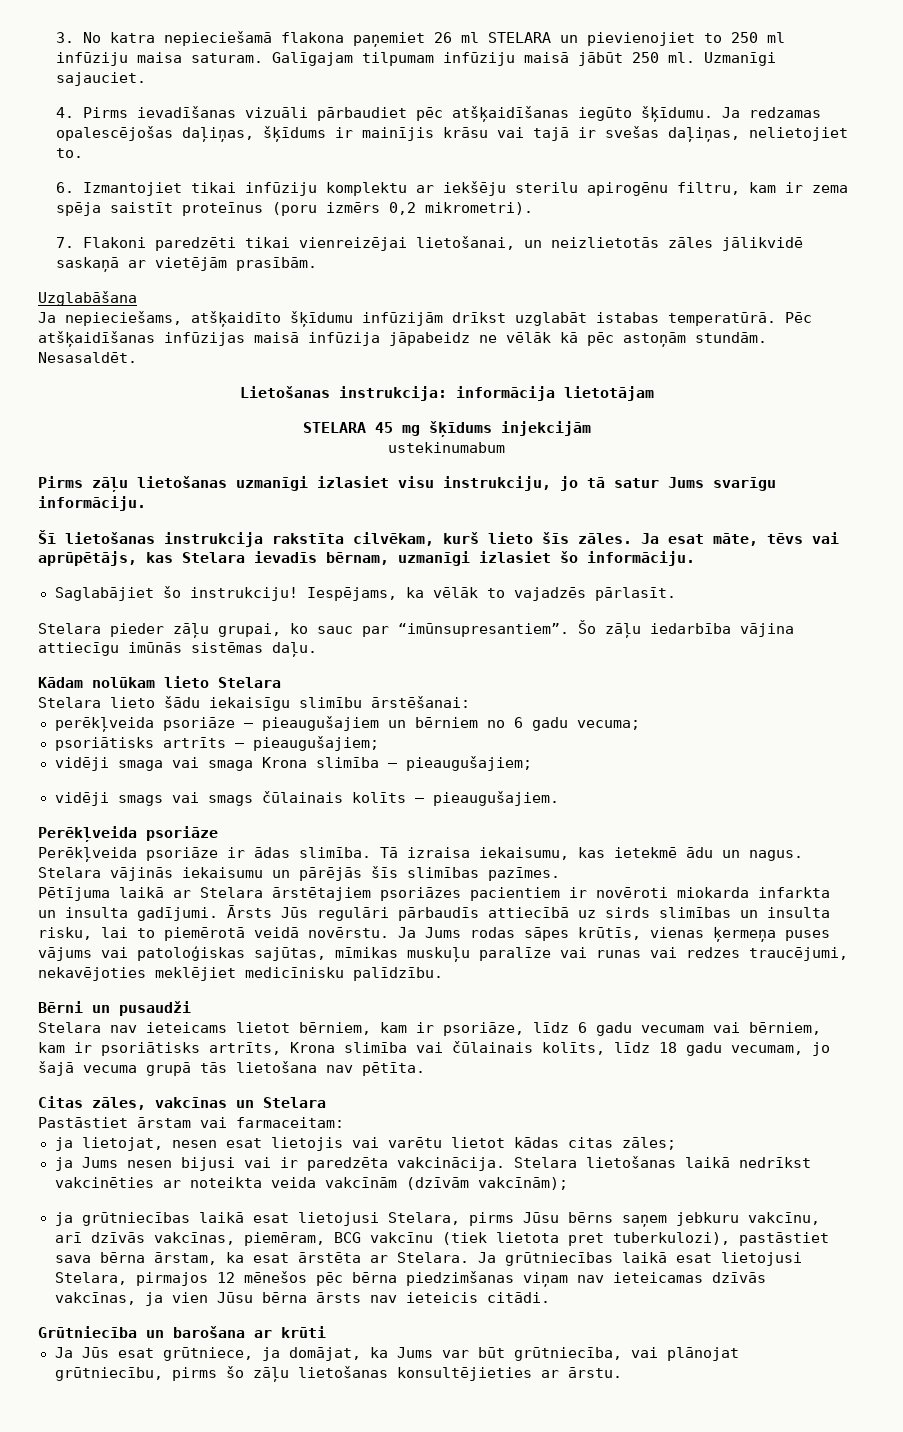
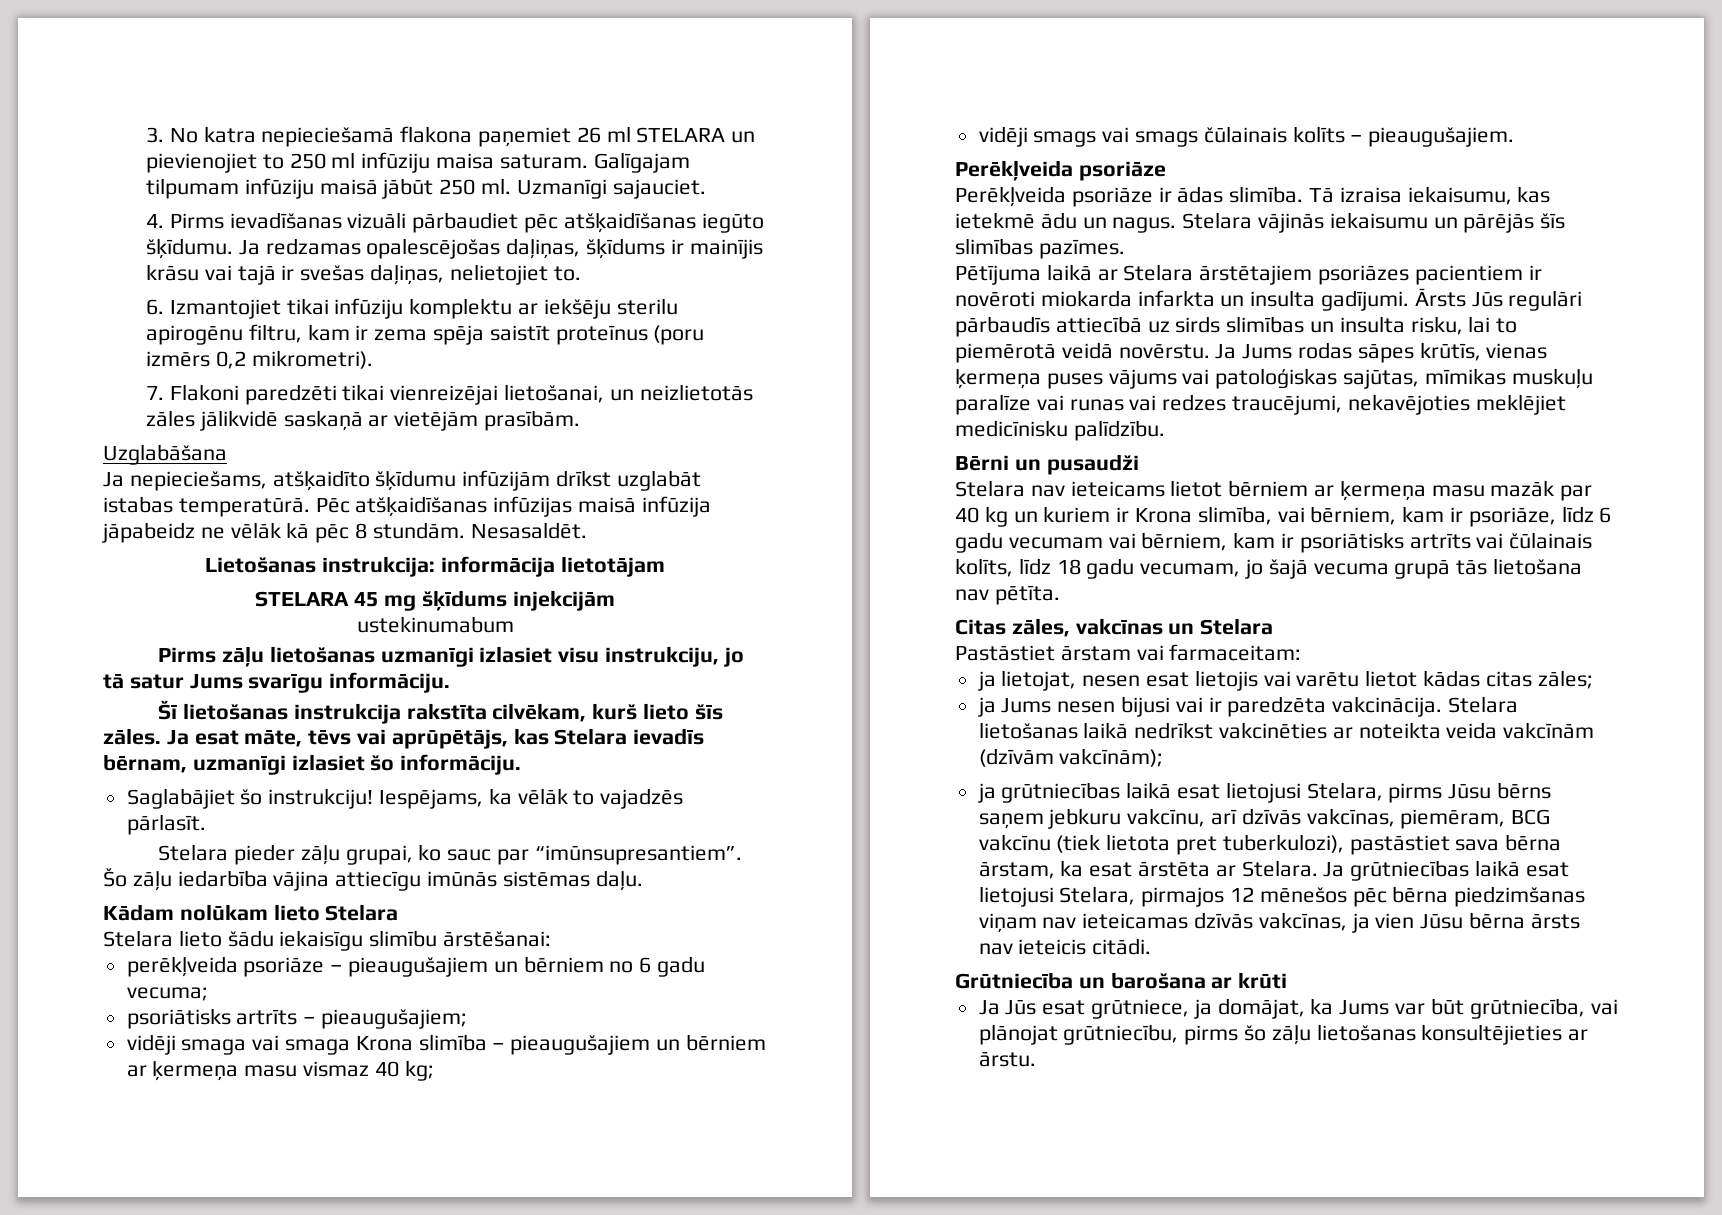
[623,332,686,347] astoņām -> [355,523,368,539] 8
[405,756,532,771] pieaugušajiem; -> [510,1034,766,1055] [126,1060,434,1081] pieaugušajiem un bērniem ar ķermeņa masu vismaz 40 kg;
(290, 1027) none -> [1228,480,1593,501] [955,506,1305,527] bērniem ar ķermeņa masu mazāk par 40 kg un kuriem ir Krona slimība, vai
[209,1042,407,1055] artrīts, Krona slimība -> [1409,533,1471,549] artrīts

